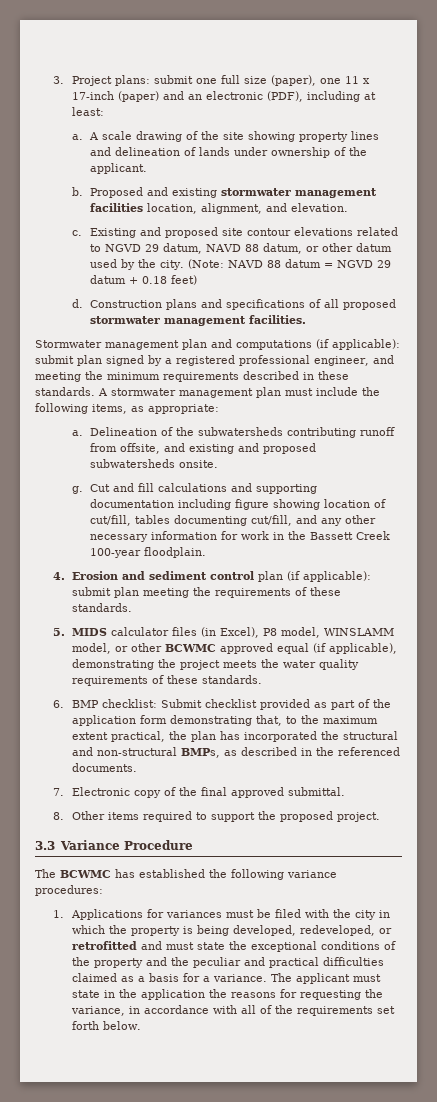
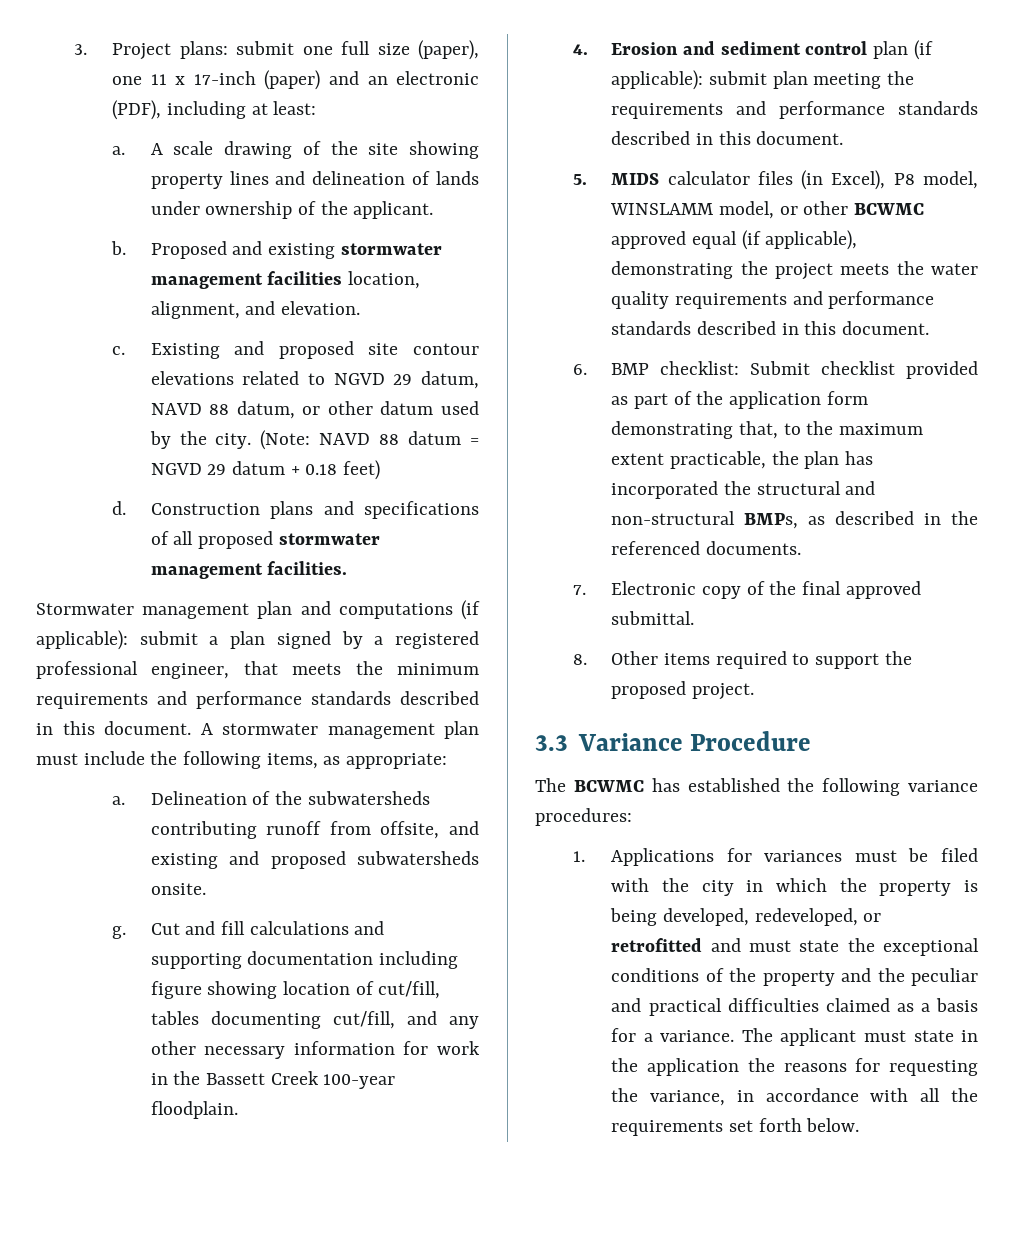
(74, 359) none -> [209,636,219,645] a
[372,355,394,364] [35,372,81,382] and meeting -> [243,661,342,675] that meets
[243,371,349,380] [35,387,95,396] described in these standards. -> [157,691,479,709] [36,721,191,735] and performance standards described in this document.
[294,587,341,596] [71,603,132,612] of these standards. -> [736,101,978,119] [611,131,844,145] and performance standards described in this document.
[151,675,262,684] of these standards. -> [792,291,935,309] [611,321,930,335] and performance standards described in this document.
[110,731,165,742] practical, -> [670,451,767,469] practicable,
[259,1005,272,1014] of -> (941, 1095) none

